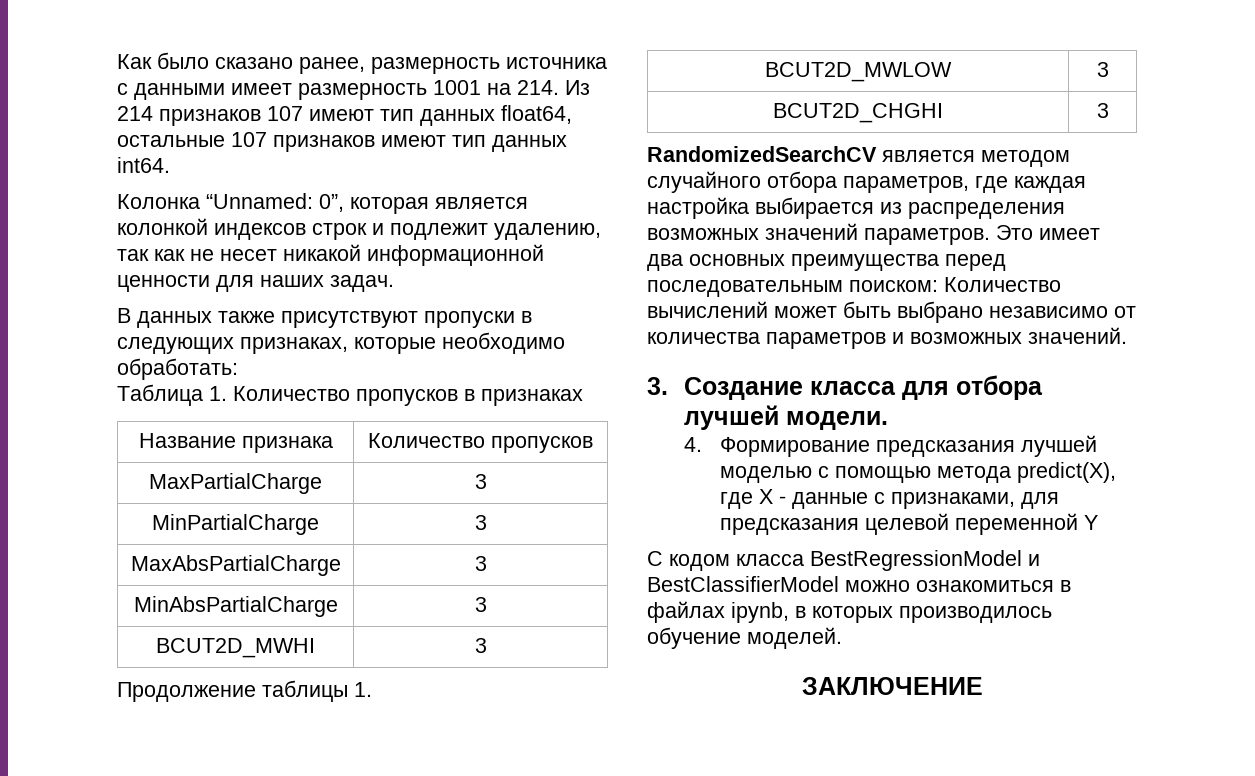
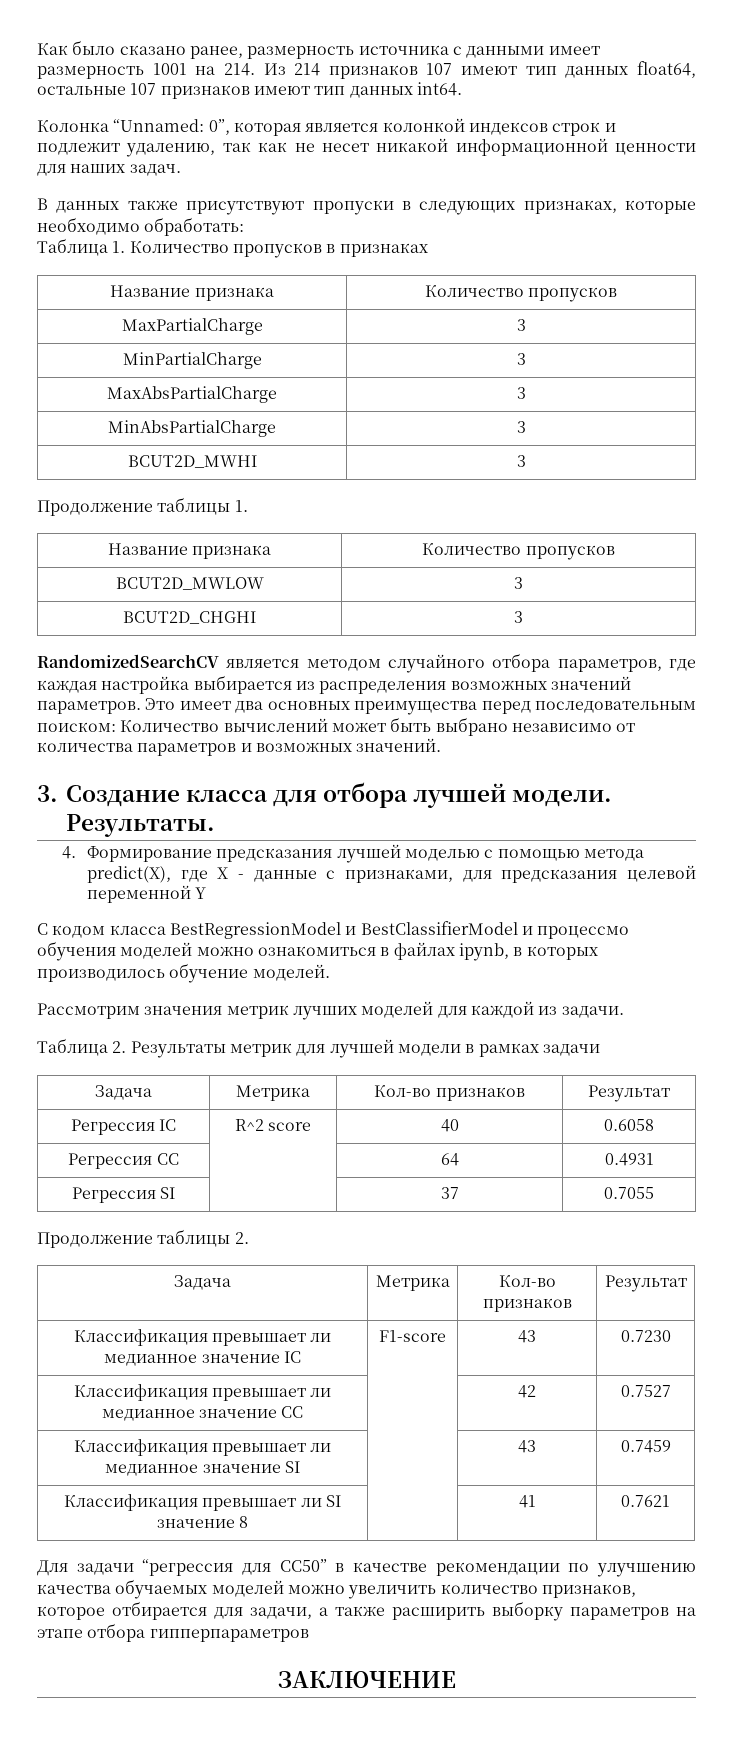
(372, 689) none -> [107,543,272,559] [422,543,615,560] // Название признака | Количество пропусков
(888, 420) none -> [66,814,215,837] Результаты.
(839, 584) none -> [521,926,630,939] [37,941,193,961] и процессмо обучения моделей
(842, 638) none -> [37,1001,624,1020] [37,1038,600,1058] [95,1085,152,1100] [236,1085,310,1101] [374,1085,525,1101] [588,1085,670,1102] [70,1119,177,1135] [234,1119,312,1131] [440,1119,459,1132] [604,1119,654,1131] [68,1153,179,1169] [440,1153,459,1166] [604,1153,654,1166] [71,1187,176,1203] [440,1187,459,1199] [604,1187,654,1199] [37,1229,249,1248] [174,1275,231,1290] [375,1275,450,1291] [498,1275,556,1287] [482,1298,572,1312] [604,1275,687,1292] [73,1329,332,1346] [104,1351,301,1366] [379,1330,446,1342] [518,1330,536,1343] [620,1330,671,1342] [73,1384,332,1401] [101,1406,304,1421] [518,1385,536,1398] [620,1385,671,1397] [73,1439,332,1456] [105,1461,300,1476] [518,1440,536,1453] [620,1440,671,1453] [64,1494,341,1511] [156,1516,249,1528] [518,1495,536,1508] [621,1495,670,1507] [37,1559,696,1577] [37,1579,636,1599] [37,1601,696,1621] [37,1623,309,1642] // Рассмотрим значения метрик лучших моделей для каждой из задачи. // Таблица 2. Результаты метрик для лучшей модели в рамках задачи // Задача | Метрика | Кол-во признаков | Результат // Регрессия IC | R^2 score | 40 | 0.6058 // Регрессия CC | | 64 | 0.4931 // Регрессия SI | | 37 | 0.7055 // Продолжение таблицы 2. // Задача | Метрика | Кол-во признаков | Результат // Классификация превышает ли медианное значение IC | F1-score | 43 | 0.7230 // Классификация превышает ли медианное значение CC | | 42 | 0.7527 // Классификация превышает ли медианное значение SI | | 43 | 0.7459 // Классификация превышает ли SI значение 8 | | 41 | 0.7621 // Для задачи “регрессия для CC50” в качестве рекомендации по улучшению качества обучаемых моделей можно увеличить количество признаков, которое отбирается для задачи, а также расширить выборку параметров на этапе отбора гипперпараметров

